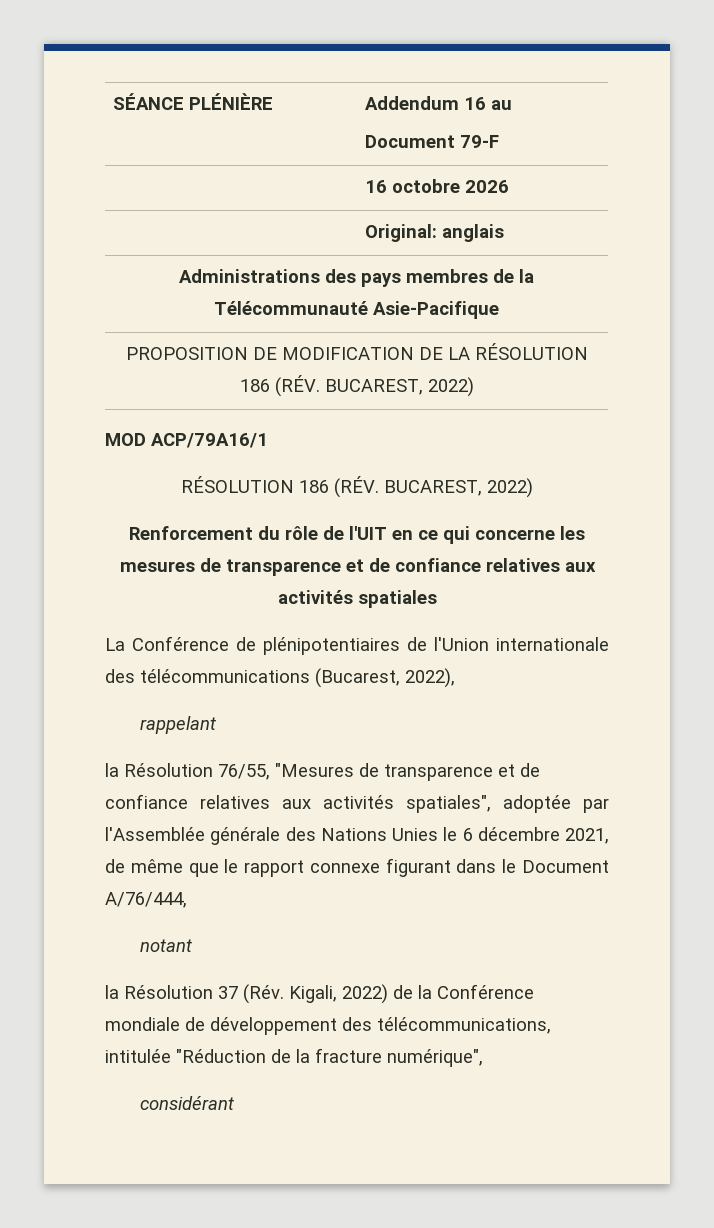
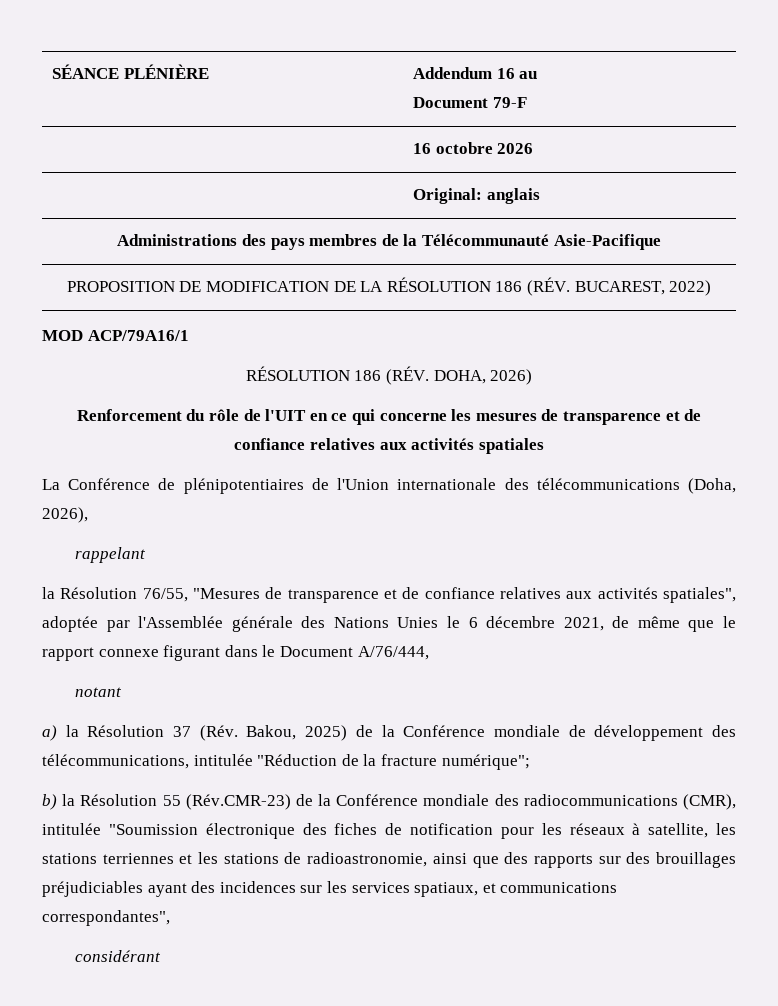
[384,478,533,498] BUCAREST, 2022) -> [433,369,533,385] DOHA, 2026)
[315,668,455,688] (Bucarest, 2022), -> [688,478,736,494] [42,507,88,523] (Doha, 2026),
(193, 945) none -> [42,725,57,741] a)
[289,984,388,1004] Kigali, 2022) -> [246,725,348,741] Bakou, 2025)
[387,1049,483,1067] numérique", -> [441,754,530,770] [42,794,736,810] [42,823,736,839] [42,852,736,868] [42,881,618,897] [42,910,170,926] numérique"; // b) la Résolution 55 (Rév.CMR-23) de la Conférence mondiale des radiocommunications (CMR), intitulée "Soumission électronique des fiches de notification pour les réseaux à satellite, les stations terriennes et les stations de radioastronomie, ainsi que des rapports sur des brouillages préjudiciables ayant des incidences sur les services spatiaux, et communications correspondantes",

